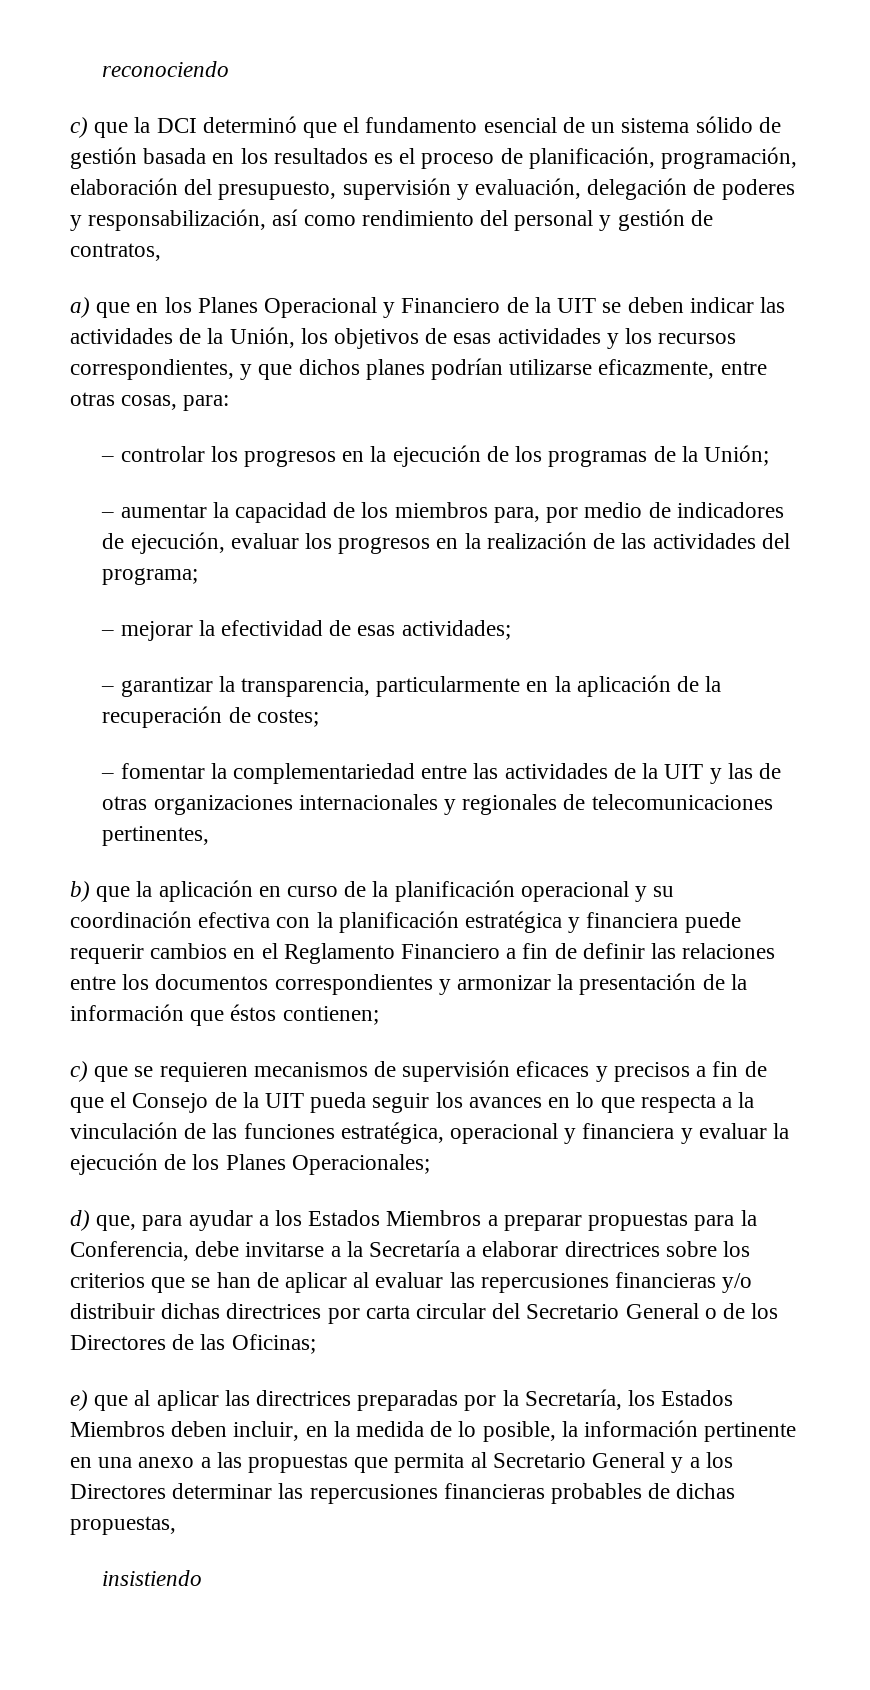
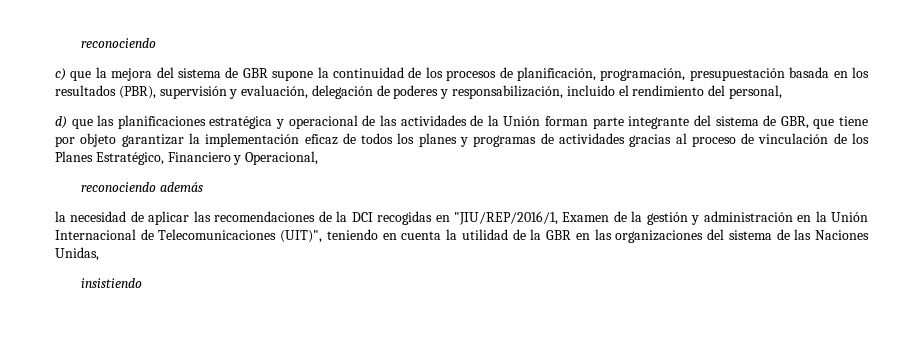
[156,116,781,138] [70,147,798,169] [70,178,337,200] DCI determinó que el fundamento esencial de un sistema sólido de gestión basada en los resultados es el proceso de planificación, programación, elaboración del presupuesto, -> [111,67,869,81] [55,85,156,99] mejora del sistema de GBR supone la continuidad de los procesos de planificación, programación, presupuestación basada en los resultados (PBR),
[272,209,713,231] [70,243,161,261] [70,297,785,318] [70,327,737,349] [70,358,767,380] [70,392,230,411] [101,445,769,467] [101,502,784,523] [102,532,790,554] [102,568,199,585] [101,620,511,641] [101,675,722,697] [102,706,319,728] [101,763,781,784] [102,794,773,815] [102,826,210,846] [70,880,675,902] [70,911,741,933] [70,943,776,964] [70,973,747,995] [70,1004,379,1026] [70,1060,767,1082] [70,1092,755,1113] [70,1122,790,1144] [70,1153,430,1175] [70,1210,757,1231] [70,1240,751,1261] [70,1272,753,1293] [70,1303,779,1324] [70,1334,316,1354] [70,1389,734,1411] [70,1420,797,1442] [70,1452,733,1473] [70,1483,736,1504] [70,1516,176,1535] así como rendimiento del personal y gestión de contratos, // a) que en los Planes Operacional y Financiero de la UIT se deben indicar las actividades de la Unión, los objetivos de esas actividades y los recursos correspondientes, y que dichos planes podrían utilizarse eficazmente, entre otras cosas, para: // – controlar los progresos en la ejecución de los programas de la Unión; // – aumentar la capacidad de los miembros para, por medio de indicadores de ejecución, evaluar los progresos en la realización de las actividades del programa; // – mejorar la efectividad de esas actividades; // – garantizar la transparencia, particularmente en la aplicación de la recuperación de costes; // – fomentar la complementariedad entre las actividades de la UIT y las de otras organizaciones internacionales y regionales de telecomunicaciones pertinentes, // b) que la aplicación en curso de la planificación operacional y su coordinación efectiva con la planificación estratégica y financiera puede requerir cambios en el Reglamento Financiero a fin de definir las relaciones entre los documentos correspondientes y armonizar la presentación de la información que éstos contienen; // c) que se requieren mecanismos de supervisión eficaces y precisos a fin de que el Consejo de la UIT pueda seguir los avances en lo que respecta a la vinculación de las funciones estratégica, operacional y financiera y evaluar la ejecución de los Planes Operacionales; // d) que, para ayudar a los Estados Miembros a preparar propuestas para la Conferencia, debe invitarse a la Secretaría a elaborar directrices sobre los criterios que se han de aplicar al evaluar las repercusiones financieras y/o distribuir dichas directrices por carta circular del Secretario General o de los Directores de las Oficinas; // e) que al aplicar las directrices preparadas por la Secretaría, los Estados Miembros deben incluir, en la medida de lo posible, la información pertinente en una anexo a las propuestas que permita al Secretario General y a los Directores determinar las repercusiones financieras probables de dichas propuestas, -> [566,85,782,99] [55,115,868,129] [55,133,869,147] [55,151,319,165] [81,182,203,192] [55,211,869,225] [55,229,869,243] [55,247,99,261] incluido el rendimiento del personal, // d) que las planificaciones estratégica y operacional de las actividades de la Unión forman parte integrante del sistema de GBR, que tiene por objeto garantizar la implementación eficaz de todos los planes y programas de actividades gracias al proceso de vinculación de los Planes Estratégico, Financiero y Operacional, // reconociendo además // la necesidad de aplicar las recomendaciones de la DCI recogidas en "JIU/REP/2016/1, Examen de la gestión y administración en la Unión Internacional de Telecomunicaciones (UIT)", teniendo en cuenta la utilidad de la GBR en las organizaciones del sistema de las Naciones Unidas,

